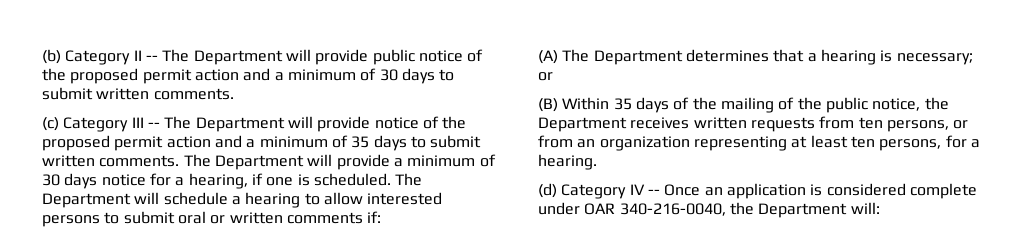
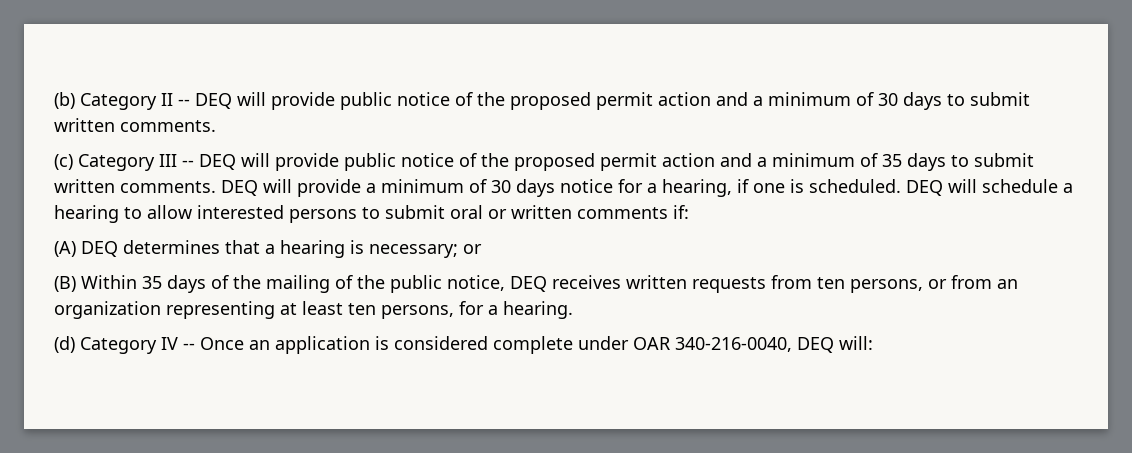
[162,49,283,65] The Department -> [195,93,232,109] DEQ
[164,116,371,132] The Department will provide -> [199,153,396,171] DEQ will provide public
[183,154,304,170] The Department -> [221,180,258,196] DEQ
[395,173,423,186] [42,193,131,208] The Department -> [906,180,943,196] DEQ
[562,49,683,65] The Department -> [81,241,118,257] DEQ
[924,97,949,110] [538,117,627,132] the Department -> [510,276,547,292] DEQ
[729,202,848,218] the Department -> [797,337,834,353] DEQ

